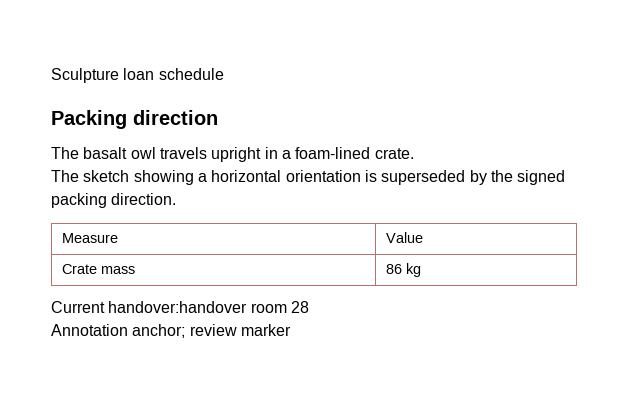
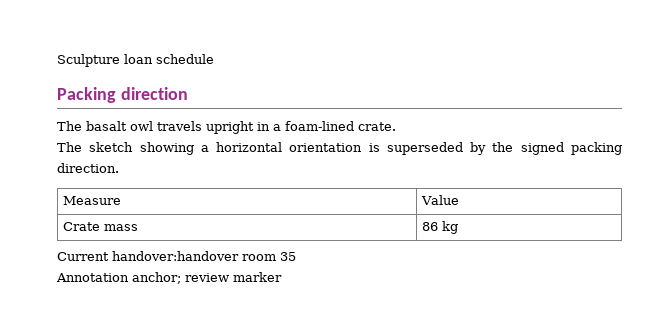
[290,301,309,313] 28 -> [280,252,296,261] 35

